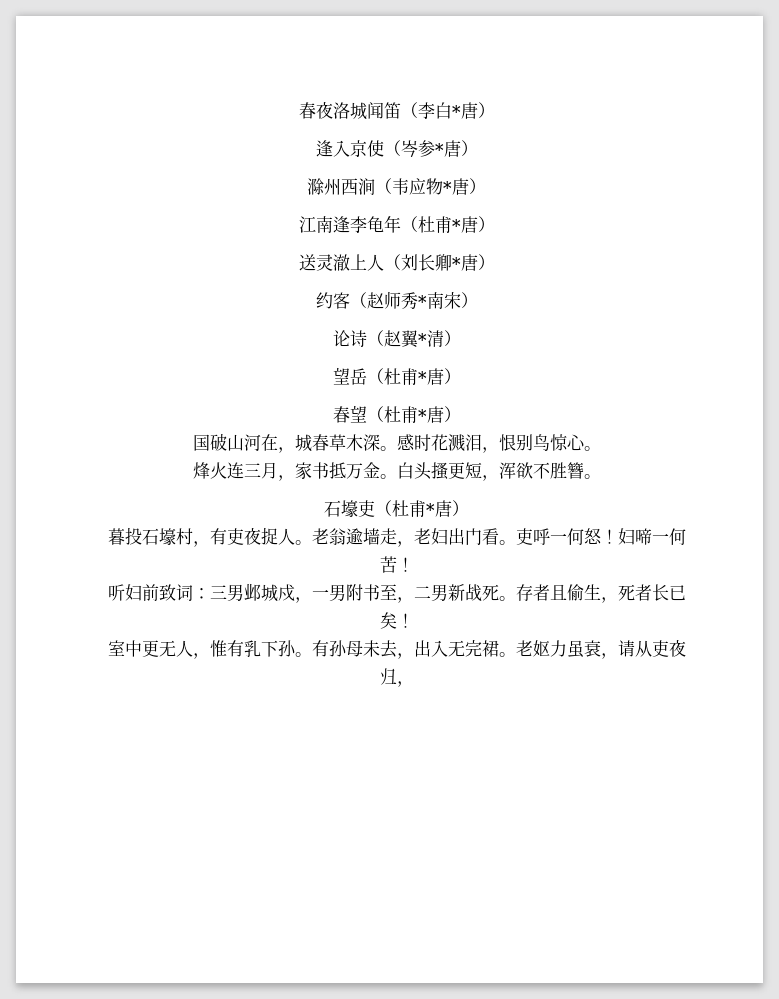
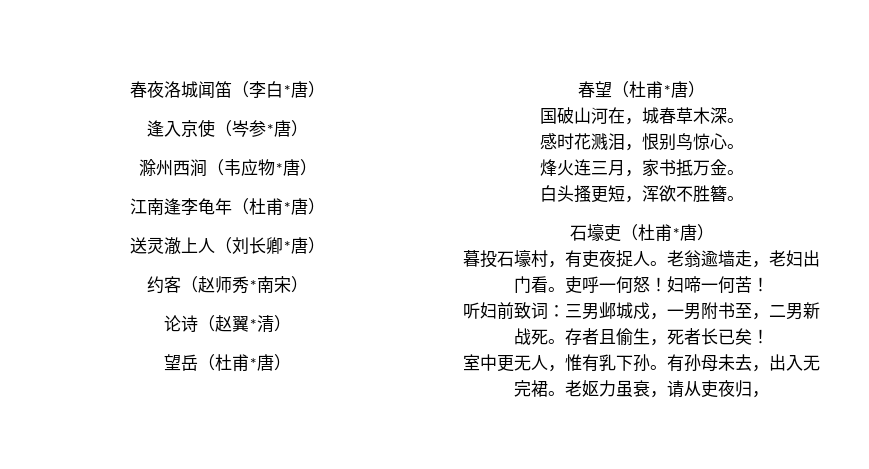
(397, 448) none -> (744, 120) //
(397, 476) none -> (744, 172) //

